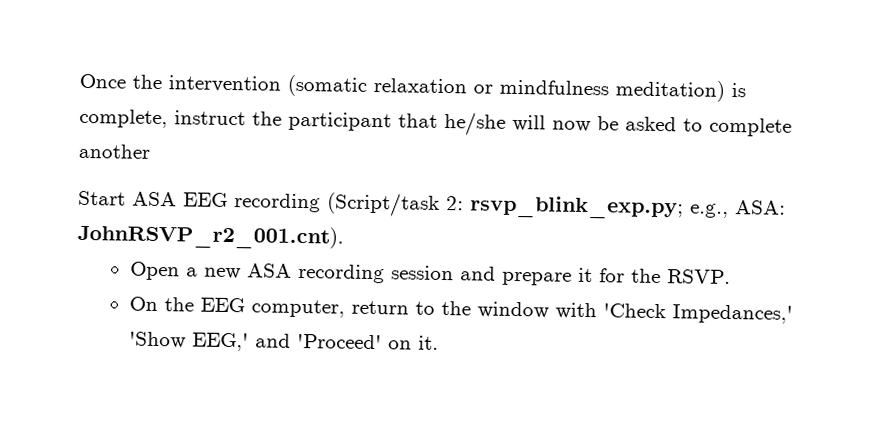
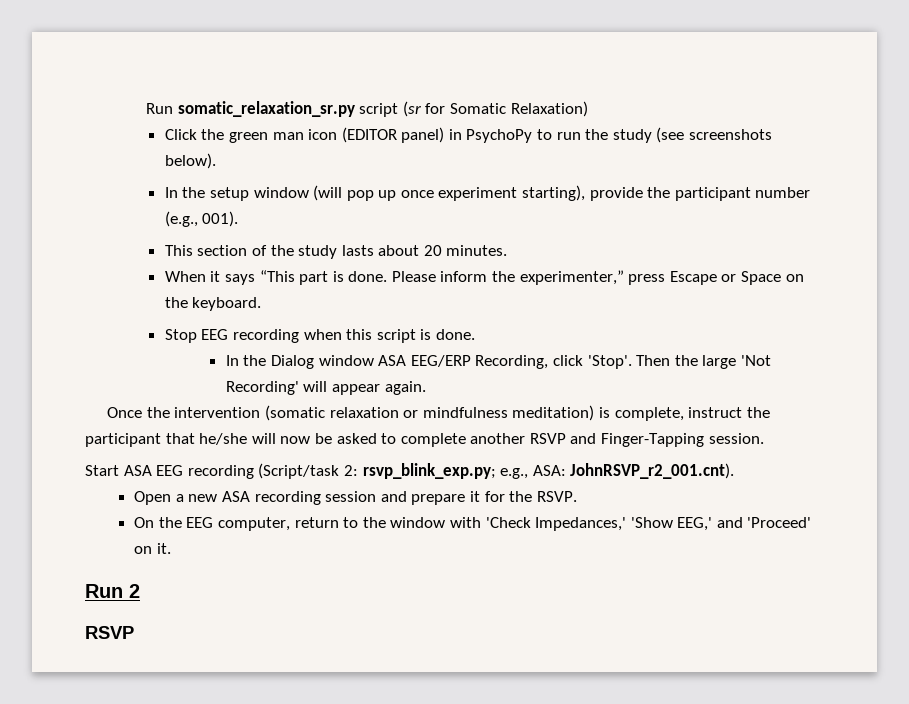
(79, 81) none -> [146,101,588,117] [164,127,772,143] [164,153,216,169] [164,185,811,201] [164,211,239,227] [164,245,508,259] [164,270,804,285] [164,297,262,311] [164,329,475,343] [225,355,771,369] [225,381,426,395] Run somatic_relaxation_sr.py script (sr for Somatic Relaxation) // Click the green man icon (EDITOR panel) in PsychoPy to run the study (see screenshots below). // In the setup window (will pop up once experiment starting), provide the participant number (e.g., 001). // This section of the study lasts about 20 minutes. // When it says “This part is done. Please inform the experimenter,” press Escape or Space on the keyboard. // Stop EEG recording when this script is done. // In the Dialog window ASA EEG/ERP Recording, click 'Stop'. Then the large 'Not Recording' will appear again. //
(150, 151) none -> [529,433,764,447] RSVP and Finger-Tapping session.
(439, 342) none -> [85,584,140,598] [85,626,134,639] // Run 2 // RSVP

